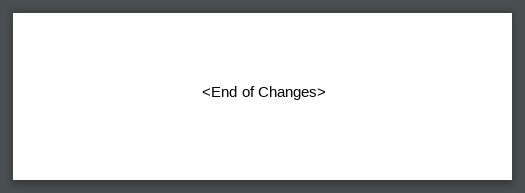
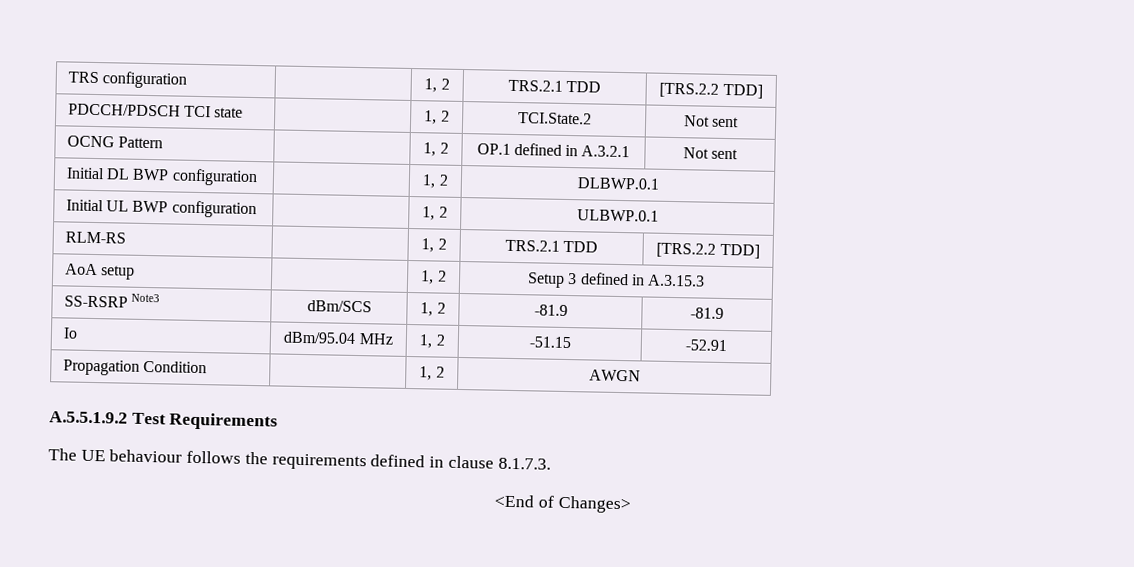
(202, 91) none -> [67,71,187,89] [424,78,450,93] [507,79,602,93] [659,82,763,99] [67,103,244,118] [424,110,450,125] [517,112,592,125] [683,115,740,128] [66,135,163,149] [423,142,449,157] [476,142,631,158] [682,147,739,160] [65,167,258,187] [422,174,449,189] [576,177,660,190] [65,199,257,219] [422,206,448,221] [576,209,659,222] [64,231,126,244] [421,238,447,253] [504,239,599,253] [656,242,760,259] [64,263,135,280] [420,270,447,285] [526,272,706,288] [63,293,160,308] [306,300,372,313] [420,302,446,317] [533,304,568,317] [690,307,724,319] [62,327,78,339] [283,331,394,345] [419,334,446,349] [528,336,571,349] [685,339,727,352] [62,359,207,376] [419,366,445,381] [588,369,641,382] [49,411,279,431] [48,448,551,471] TRS configuration | | 1, 2 | TRS.2.1 TDD | [TRS.2.2 TDD] // PDCCH/PDSCH TCI state | | 1, 2 | TCI.State.2 | Not sent // OCNG Pattern | | 1, 2 | OP.1 defined in A.3.2.1 | Not sent // Initial DL BWP configuration | | 1, 2 | DLBWP.0.1 // Initial UL BWP configuration | | 1, 2 | ULBWP.0.1 // RLM-RS | | 1, 2 | TRS.2.1 TDD | [TRS.2.2 TDD] // AoA setup | | 1, 2 | Setup 3 defined in A.3.15.3 // SS-RSRP Note3 | dBm/SCS | 1, 2 | -81.9 | -81.9 // Io | dBm/95.04 MHz | 1, 2 | -51.15 | -52.91 // Propagation Condition | | 1, 2 | AWGN // A.5.5.1.9.2 Test Requirements // The UE behaviour follows the requirements defined in clause 8.1.7.3. //

